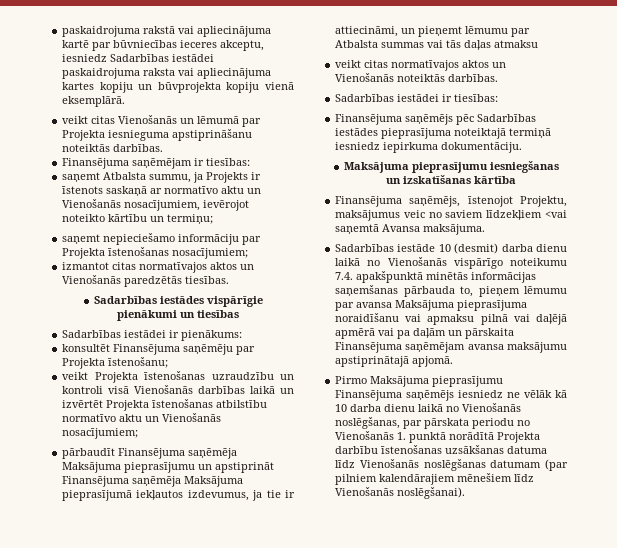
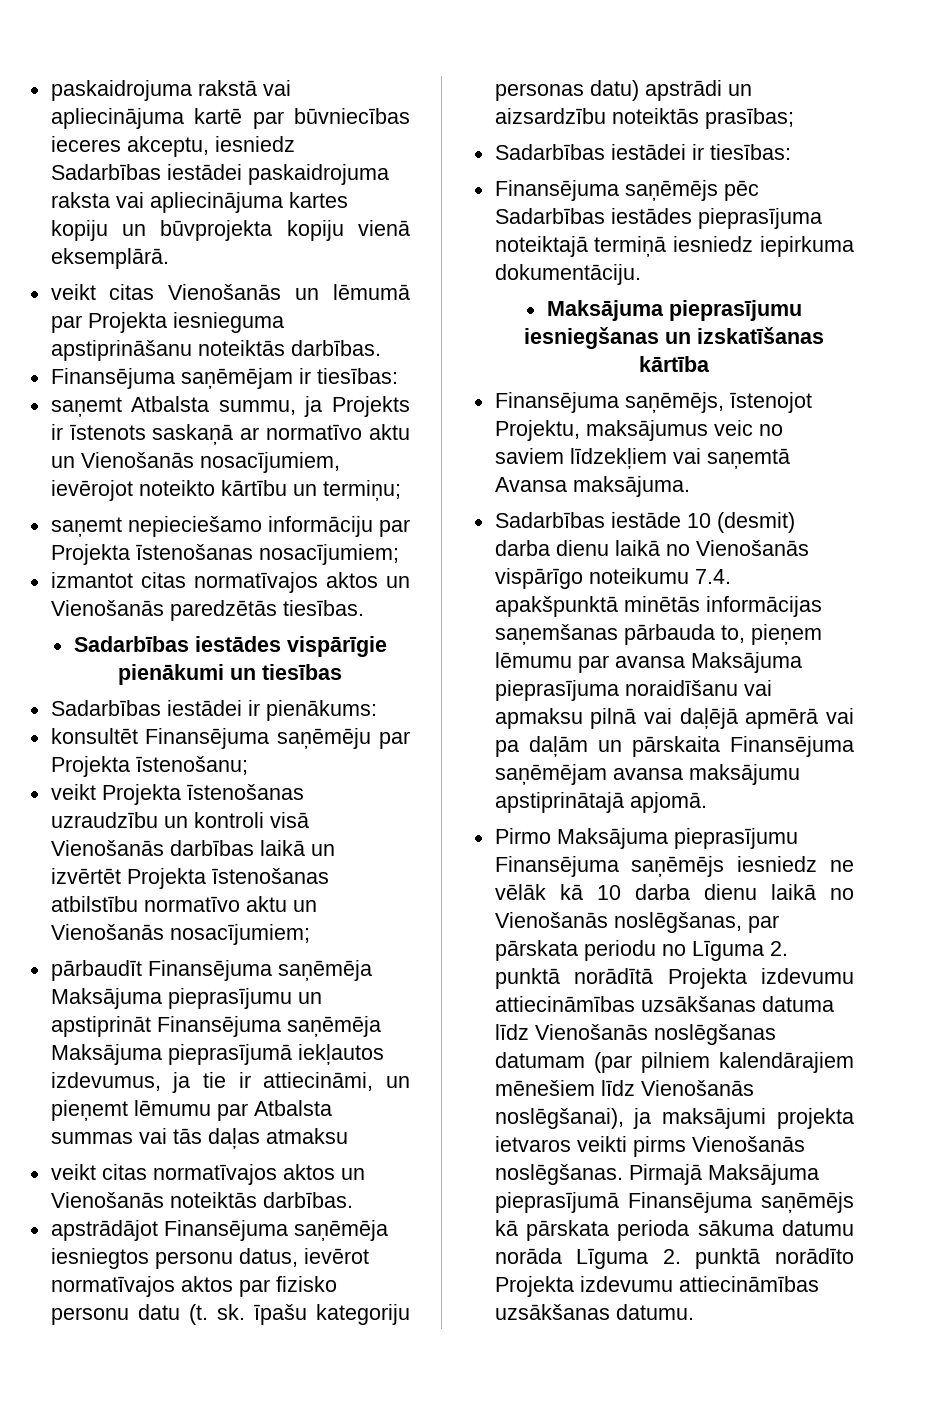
(499, 78) none -> [50,1220,388,1241] [50,1248,369,1269] [50,1276,337,1297] [50,1304,410,1325] [494,80,752,101] [494,108,794,129] // apstrādājot Finansējuma saņēmēja iesniegtos personu datus, ievērot normatīvajos aktos par fizisko personu datu (t. sk. īpašu kategoriju personas datu) apstrādi un aizsardzību noteiktās prasības;
[545,210,567,218] <vai -> [672,448,701,464] vai
[335,431,407,440] Vienošanās 1. -> [691,940,788,961] Līguma 2.
[335,445,443,454] darbību īstenošanas -> [761,968,854,984] [494,996,635,1012] izdevumu attiecināmības
[397,487,466,499] noslēgšanai). -> [494,1108,854,1129] [494,1136,805,1157] [494,1164,819,1185] [494,1192,854,1213] [494,1220,854,1241] [494,1248,854,1269] [494,1276,819,1297] [494,1304,694,1320] noslēgšanai), ja maksājumi projekta ietvaros veikti pirms Vienošanās noslēgšanas. Pirmajā Maksājuma pieprasījumā Finansējuma saņēmējs kā pārskata perioda sākuma datumu norāda Līguma 2. punktā norādīto Projekta izdevumu attiecināmības uzsākšanas datumu.

